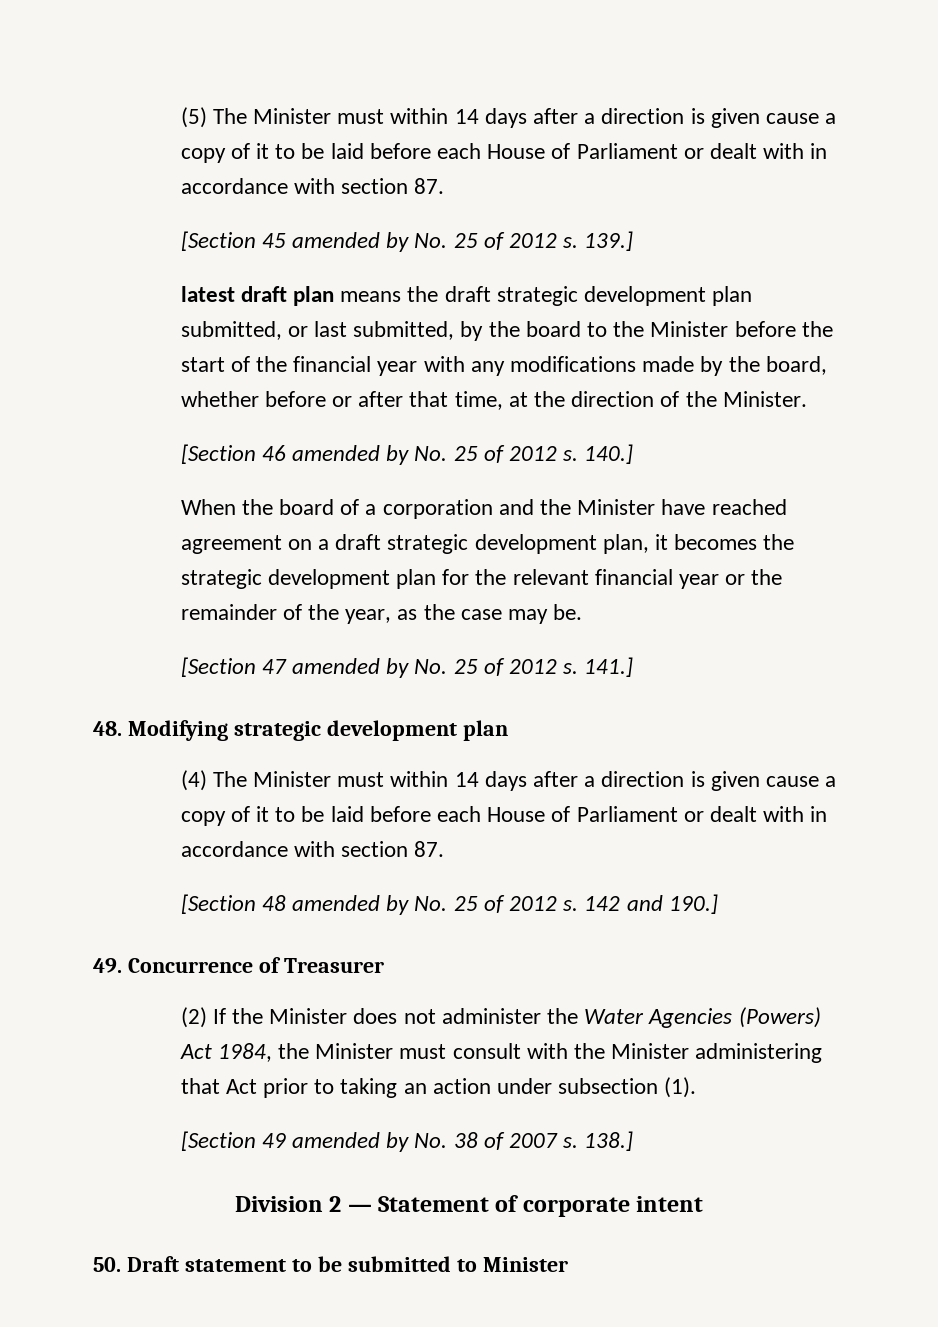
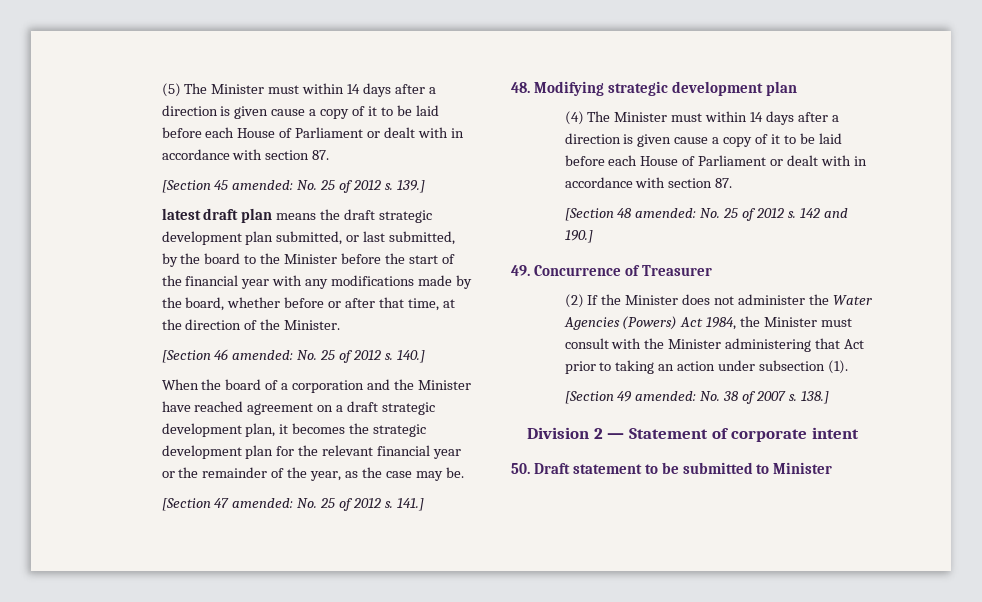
[291,232,410,252] amended by -> [232,180,294,190] amended:
[291,445,410,465] amended by -> [232,350,294,360] amended:
[291,658,410,678] amended by -> [232,498,294,508] amended:
[291,895,410,915] amended by -> [635,208,697,218] amended:
[291,1132,410,1152] amended by -> [635,391,697,401] amended:

